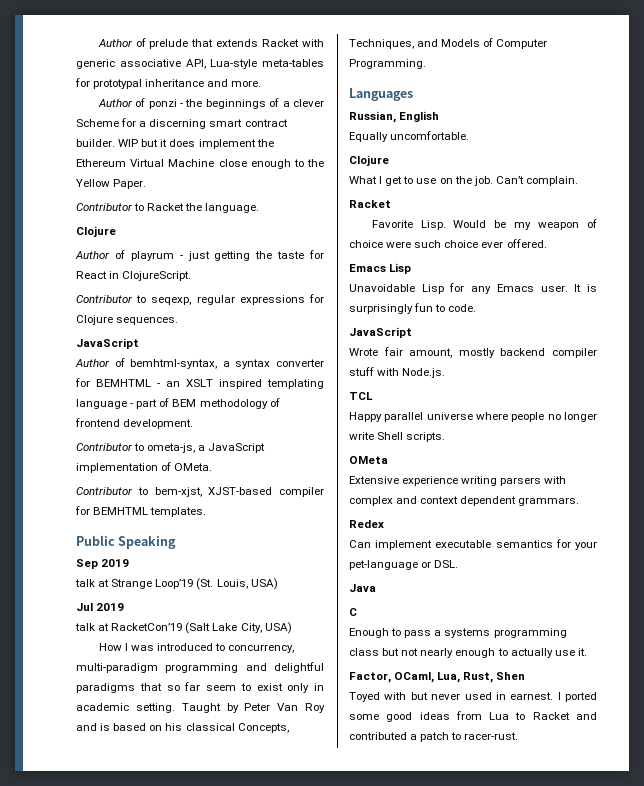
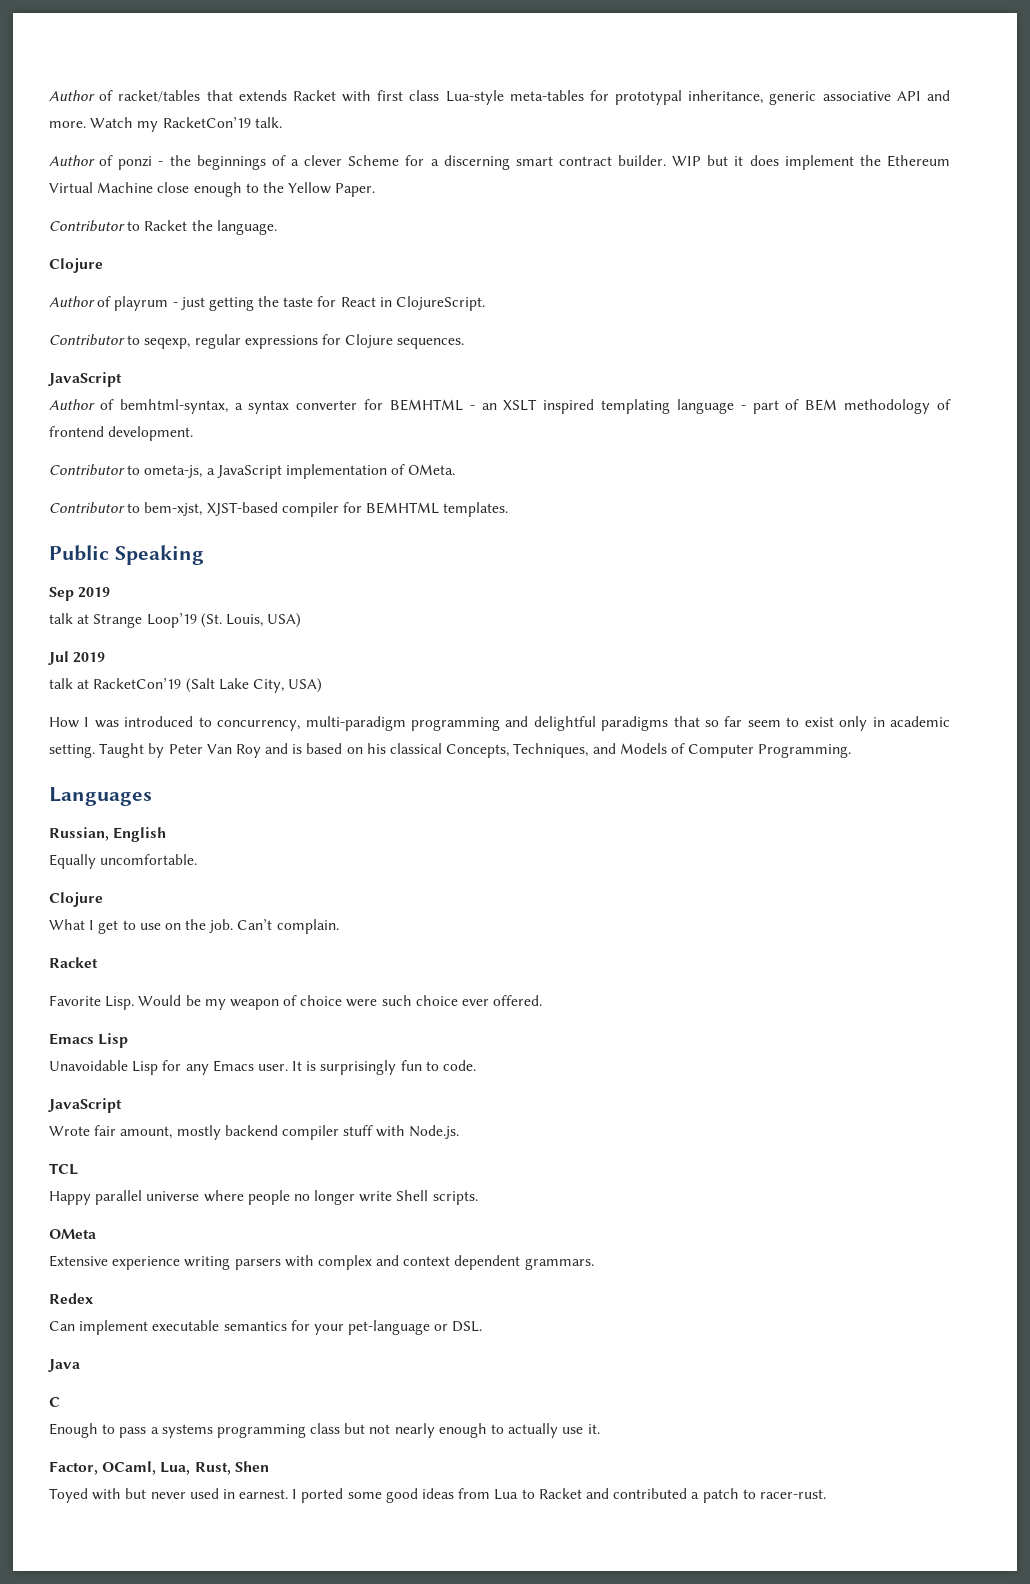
[97,38,189,49] Author of prelude -> [49,90,201,102] Author of racket/tables
[76,59,206,69] generic associative API, -> [377,90,440,101] first class
[145,79,262,87] inheritance and more. -> [688,90,950,105] [49,117,282,132] inheritance, generic associative API and more. Watch my RacketCon’19 talk.

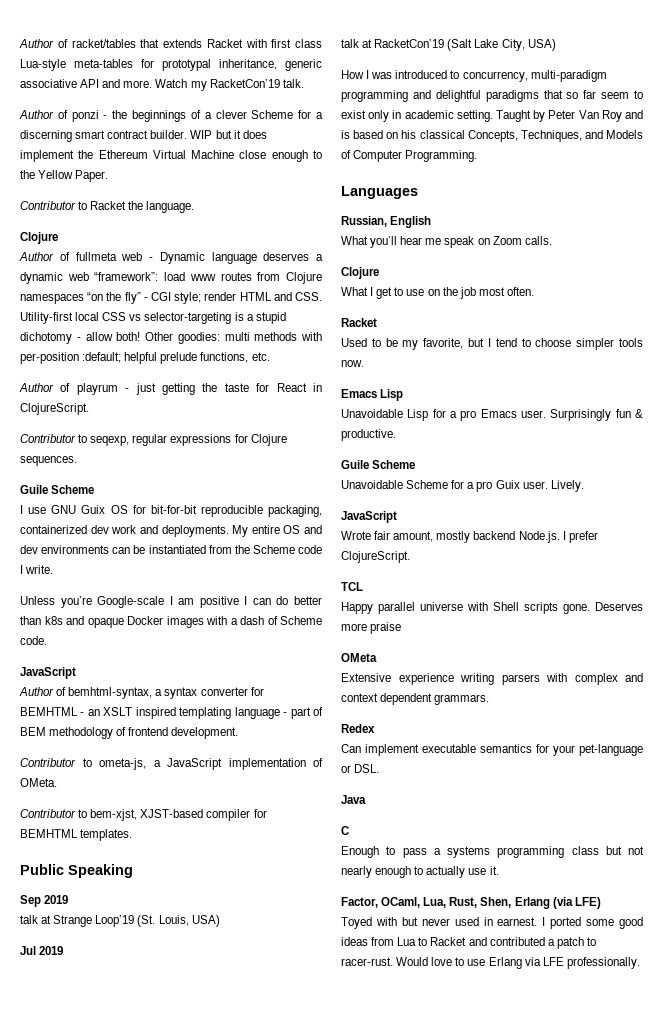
(103, 265) none -> [19,252,323,264] [20,272,323,284] [20,292,322,304] [20,312,286,324] [20,332,322,344] [20,352,270,364] // Author of fullmeta web - Dynamic language deserves a dynamic web “framework”: load www routes from Clojure namespaces “on the fly” - CGI style; render HTML and CSS. Utility-first local CSS vs selector-targeting is a stupid dichotomy - allow both! Other goodies: multi methods with per-position :default; helpful prelude functions, etc.
(465, 343) none -> [20,485,95,494] [20,505,322,517] [20,525,322,537] [20,545,322,554] [20,565,54,574] [20,596,322,608] [20,616,322,628] [20,636,47,645] // Guile Scheme // I use GNU Guix OS for bit-for-bit reproducible packaging, containerized dev work and deployments. My entire OS and dev environments can be instantiated from the Scheme code I write. // Unless you’re Google-scale I am positive I can do better than k8s and opaque Docker images with a dash of Scheme code.
[49,854,198,869] Equally uncomfortable. -> [341,236,552,248] What you’ll hear me speak on Zoom calls.
[209,919,339,934] [49,957,98,968] [49,995,543,1010] job. Can’t complain. // Racket // Favorite Lisp. Would be my weapon of choice were such choice ever offered. -> [459,287,534,299] [341,318,377,327] [341,338,643,350] [341,360,364,367] job most often. // Racket // Used to be my favorite, but I tend to choose simpler tools now.
[185,1060,477,1075] any Emacs user. It is surprisingly fun to code. -> [450,409,643,421] [341,429,396,441] [341,460,416,469] [341,480,584,492] a pro Emacs user. Surprisingly fun & productive. // Guile Scheme // Unavoidable Scheme for a pro Guix user. Lively.
[281,1125,460,1140] compiler stuff with Node.js. -> [518,531,598,543] [341,551,410,563] Node.js. I prefer ClojureScript.
[203,1190,478,1205] where people no longer write Shell scripts. -> [467,602,643,614] [341,622,402,634] with Shell scripts gone. Deserves more praise
[234,1461,269,1472] Shen -> [480,897,601,909] Shen, Erlang (via LFE)
(826, 1494) none -> [396,957,640,969] Would love to use Erlang via LFE professionally.

